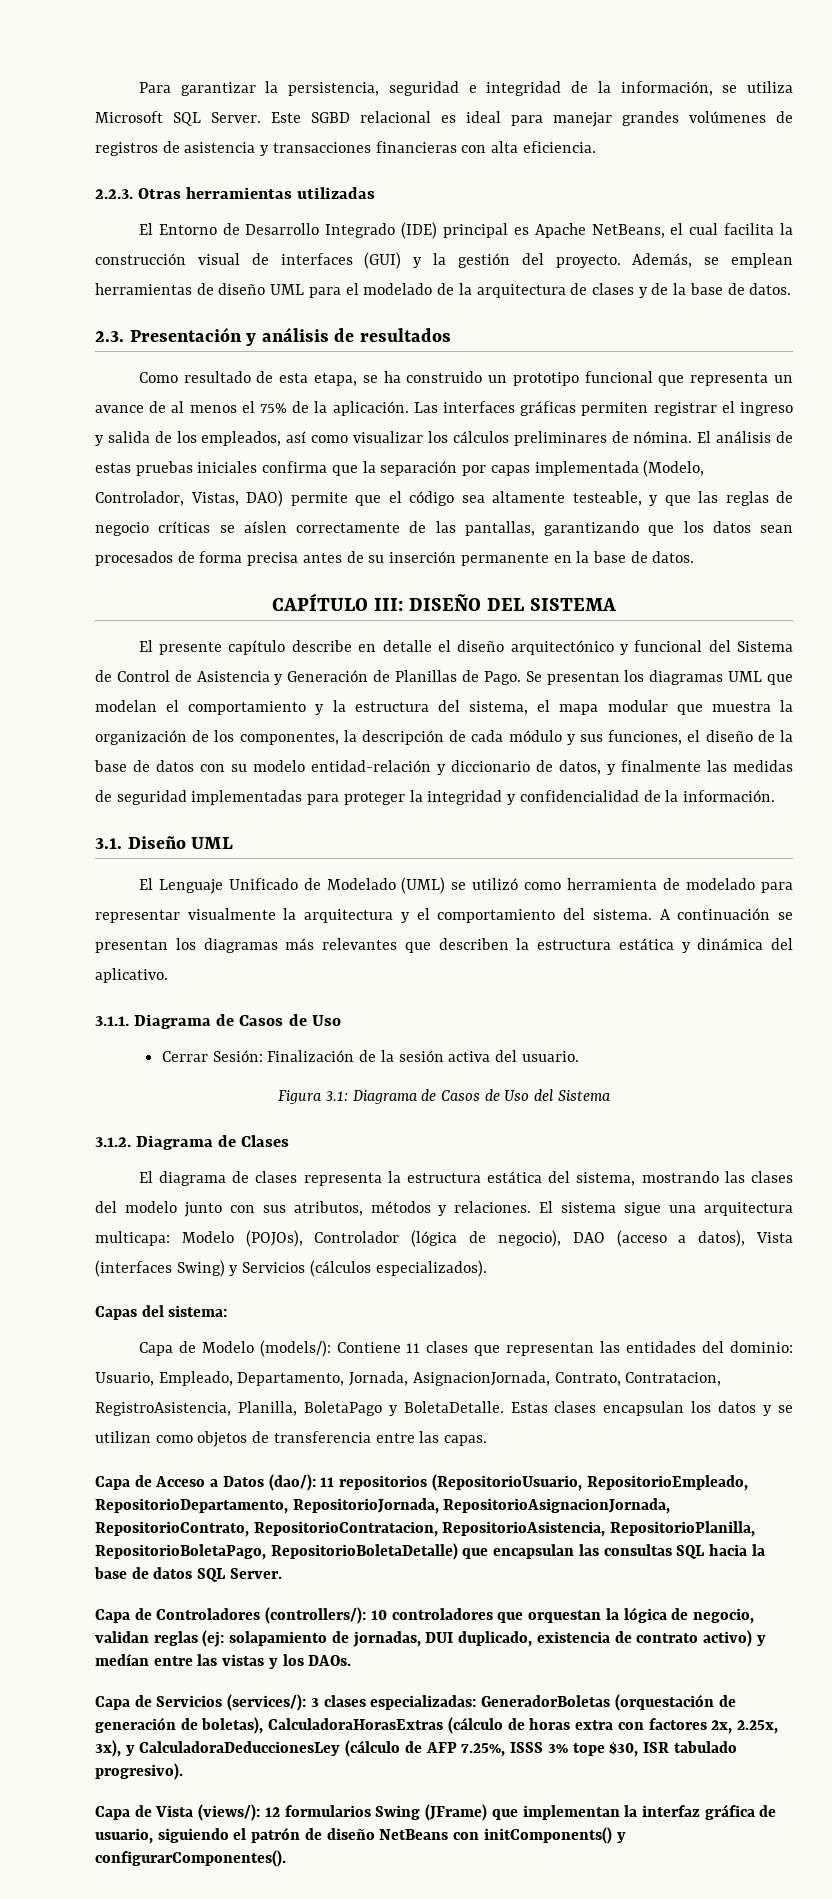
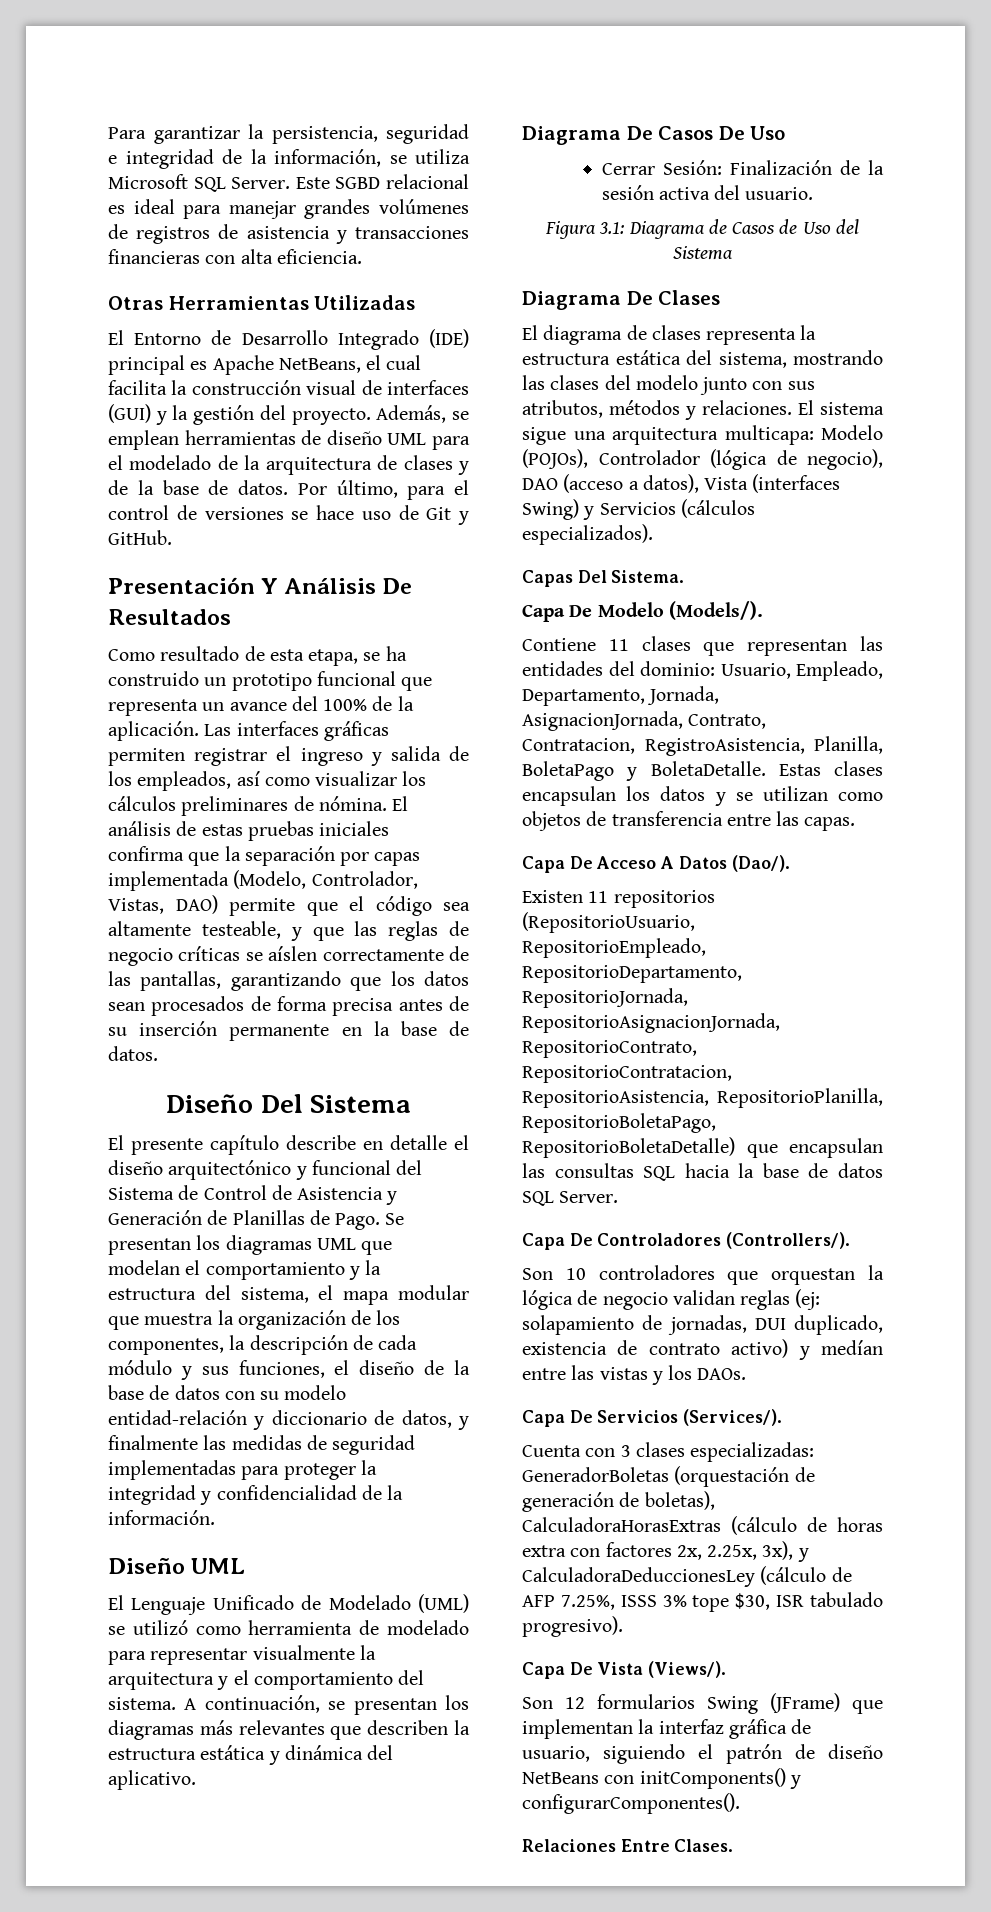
[95,187,376,199] 2.2.3. Otras herramientas utilizadas -> [108,295,416,310] Otras Herramientas Utilizadas
[95,327,451,346] // 2.3. Presentación y análisis de resultados -> [297,480,469,500] [108,505,469,525] [108,530,172,545] [108,577,413,594] [108,609,231,625] Por último, para el control de versiones se hace uso de Git y GitHub. // Presentación Y Análisis De Resultados
[149,401,287,413] de al menos el 75% -> [291,696,368,711] del 100%
[272,593,616,611] CAPÍTULO III: DISEÑO DEL SISTEMA -> [166,1094,411,1113] Diseño Del Sistema
[95,838,122,849] 3.1. -> (215, 1517) none
[677,908,771,920] continuación -> [204,1695,320,1713] continuación,
[95,1014,307,1029] 3.1.1. Diagrama de Casos de -> [522,126,745,145] Diagrama De Casos De
[95,1135,237,1150] 3.1.2. Diagrama de -> [522,291,653,310] Diagrama De
[141,1305,228,1317] [138,1340,331,1357] del sistema: // Capa de Modelo (models/): -> [577,570,685,583] [522,601,763,622] Del Sistema. // Capa De Modelo (Models/). //
[134,1474,316,1491] de Acceso a Datos (dao/): -> [569,855,790,872] [522,890,583,903] De Acceso A Datos (Dao/). // Existen
[134,1607,367,1624] de Controladores (controllers/): -> [569,1232,851,1249] [522,1268,553,1280] De Controladores (Controllers/). // Son
[692,1608,754,1624] negocio, -> [602,1292,668,1310] negocio
[134,1694,307,1711] de Servicios (services/): -> [569,1409,783,1426] [522,1445,616,1457] De Servicios (Services/). // Cuenta con
[134,1804,261,1821] de Vista (views/): -> [569,1661,727,1678] [522,1697,553,1709] De Vista (Views/). // Son
(286, 1858) none -> [522,1839,734,1852] // Relaciones Entre Clases.

